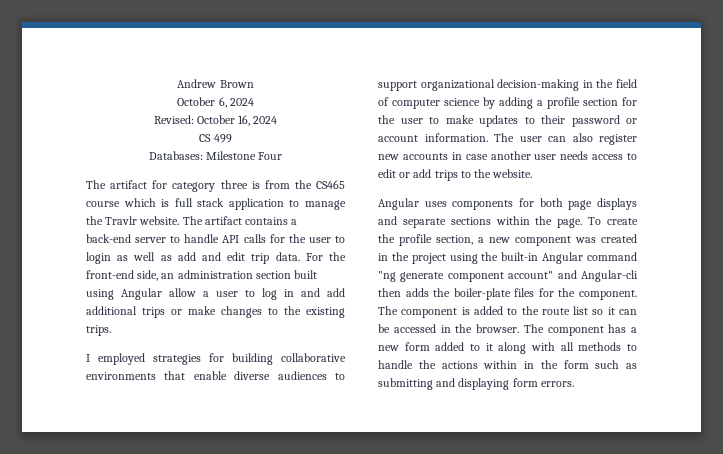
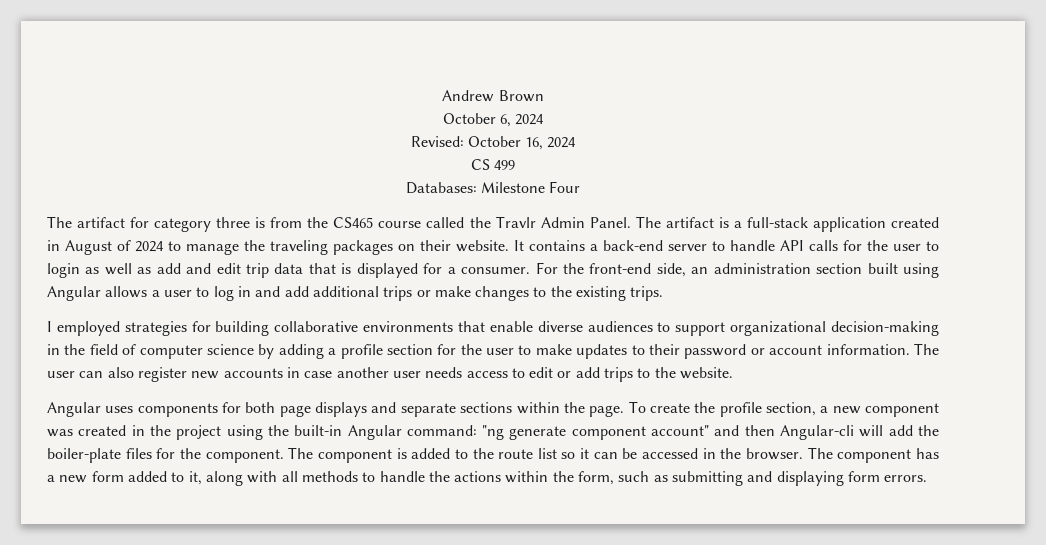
[123,198,346,210] [86,216,242,225] which is full stack application to manage the Travlr website. The artifact -> [426,216,939,232] [47,240,524,255] called the Travlr Admin Panel. The artifact is a full-stack application created in August of 2024 to manage the traveling packages on their website. It
[275,252,300,261] data. -> [274,263,531,278] data that is displayed for a consumer.
[169,288,196,297] allow -> [105,286,148,298] allows
[587,252,637,261] command -> [406,425,477,436] command:
[581,270,638,282] [378,288,429,297] Angular-cli then adds -> [744,425,913,440] then Angular-cli will add
[485,343,493,351] it -> [188,471,202,485] it,
[524,360,589,369] in the form -> [552,471,615,485] the form,

